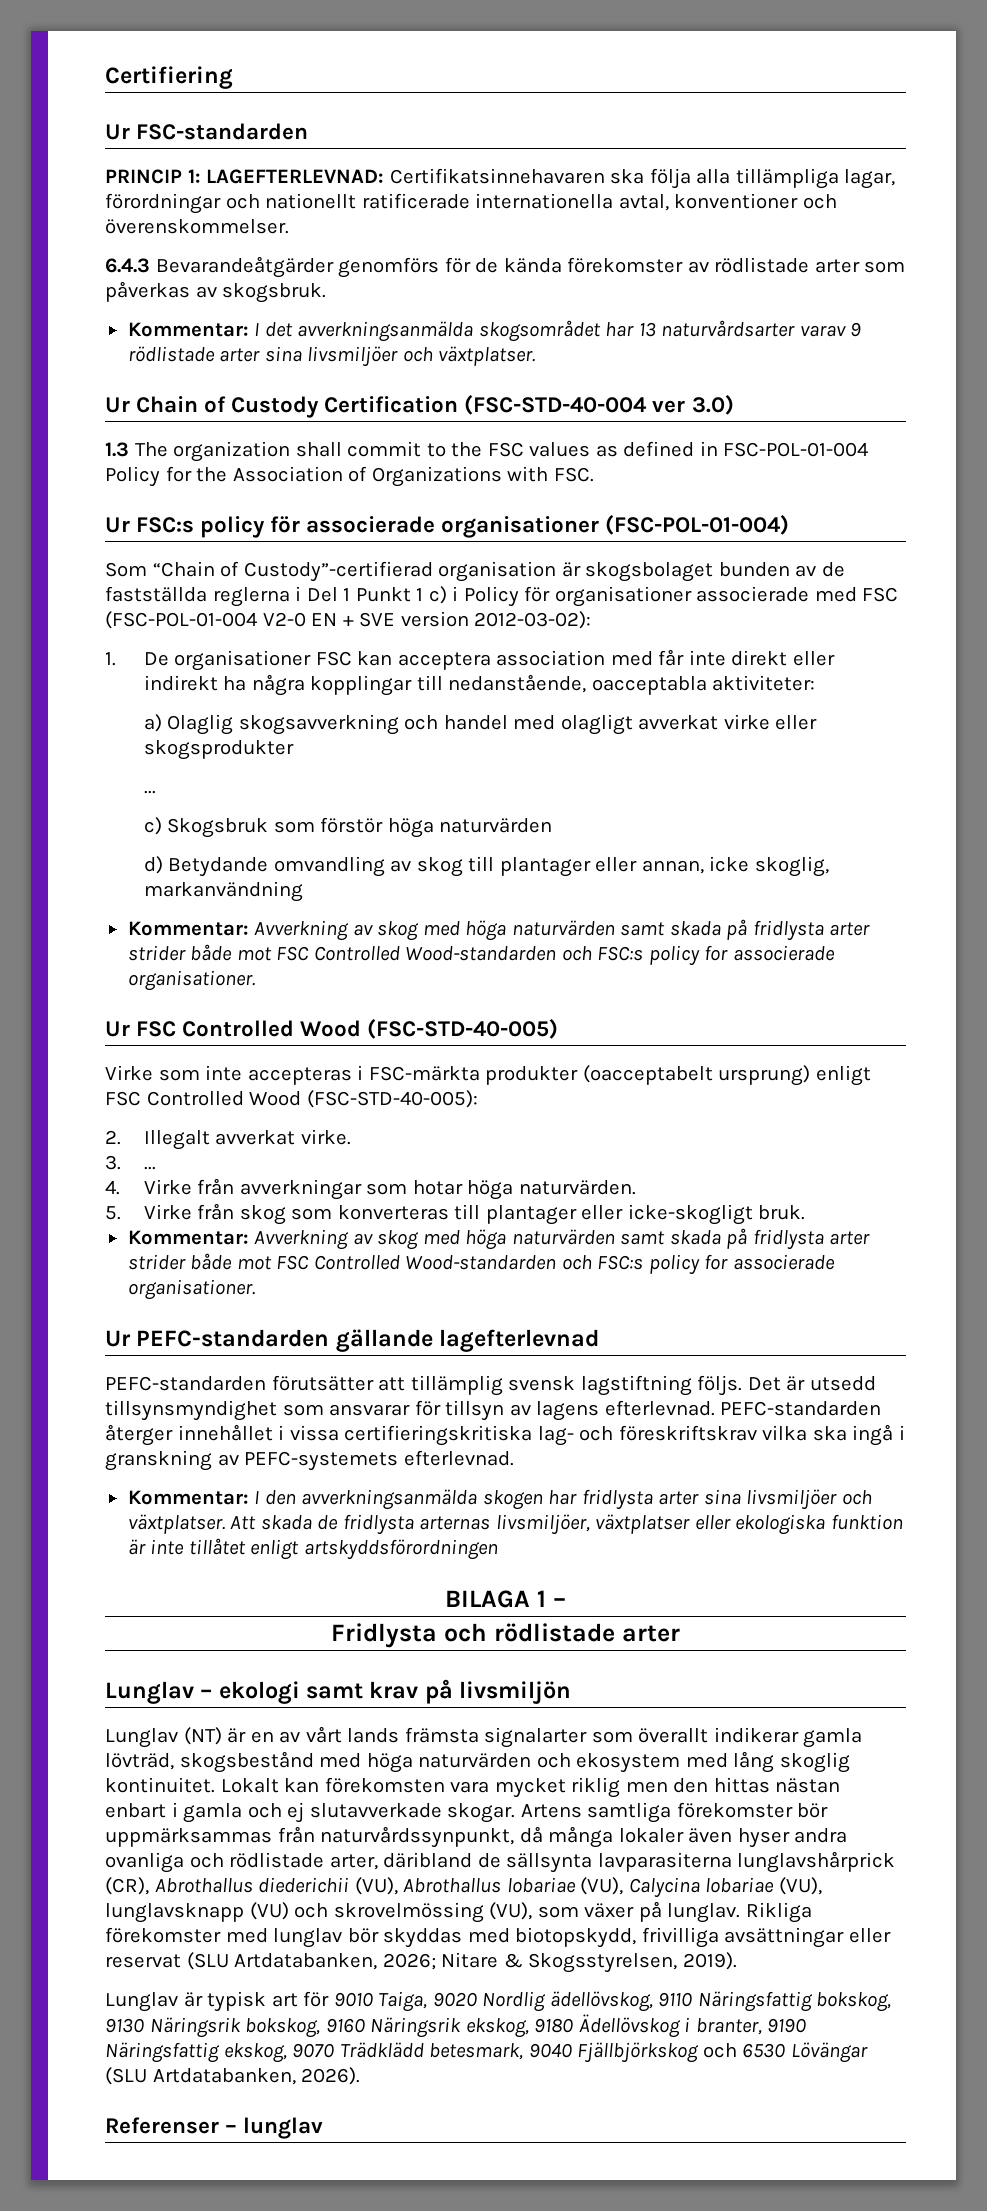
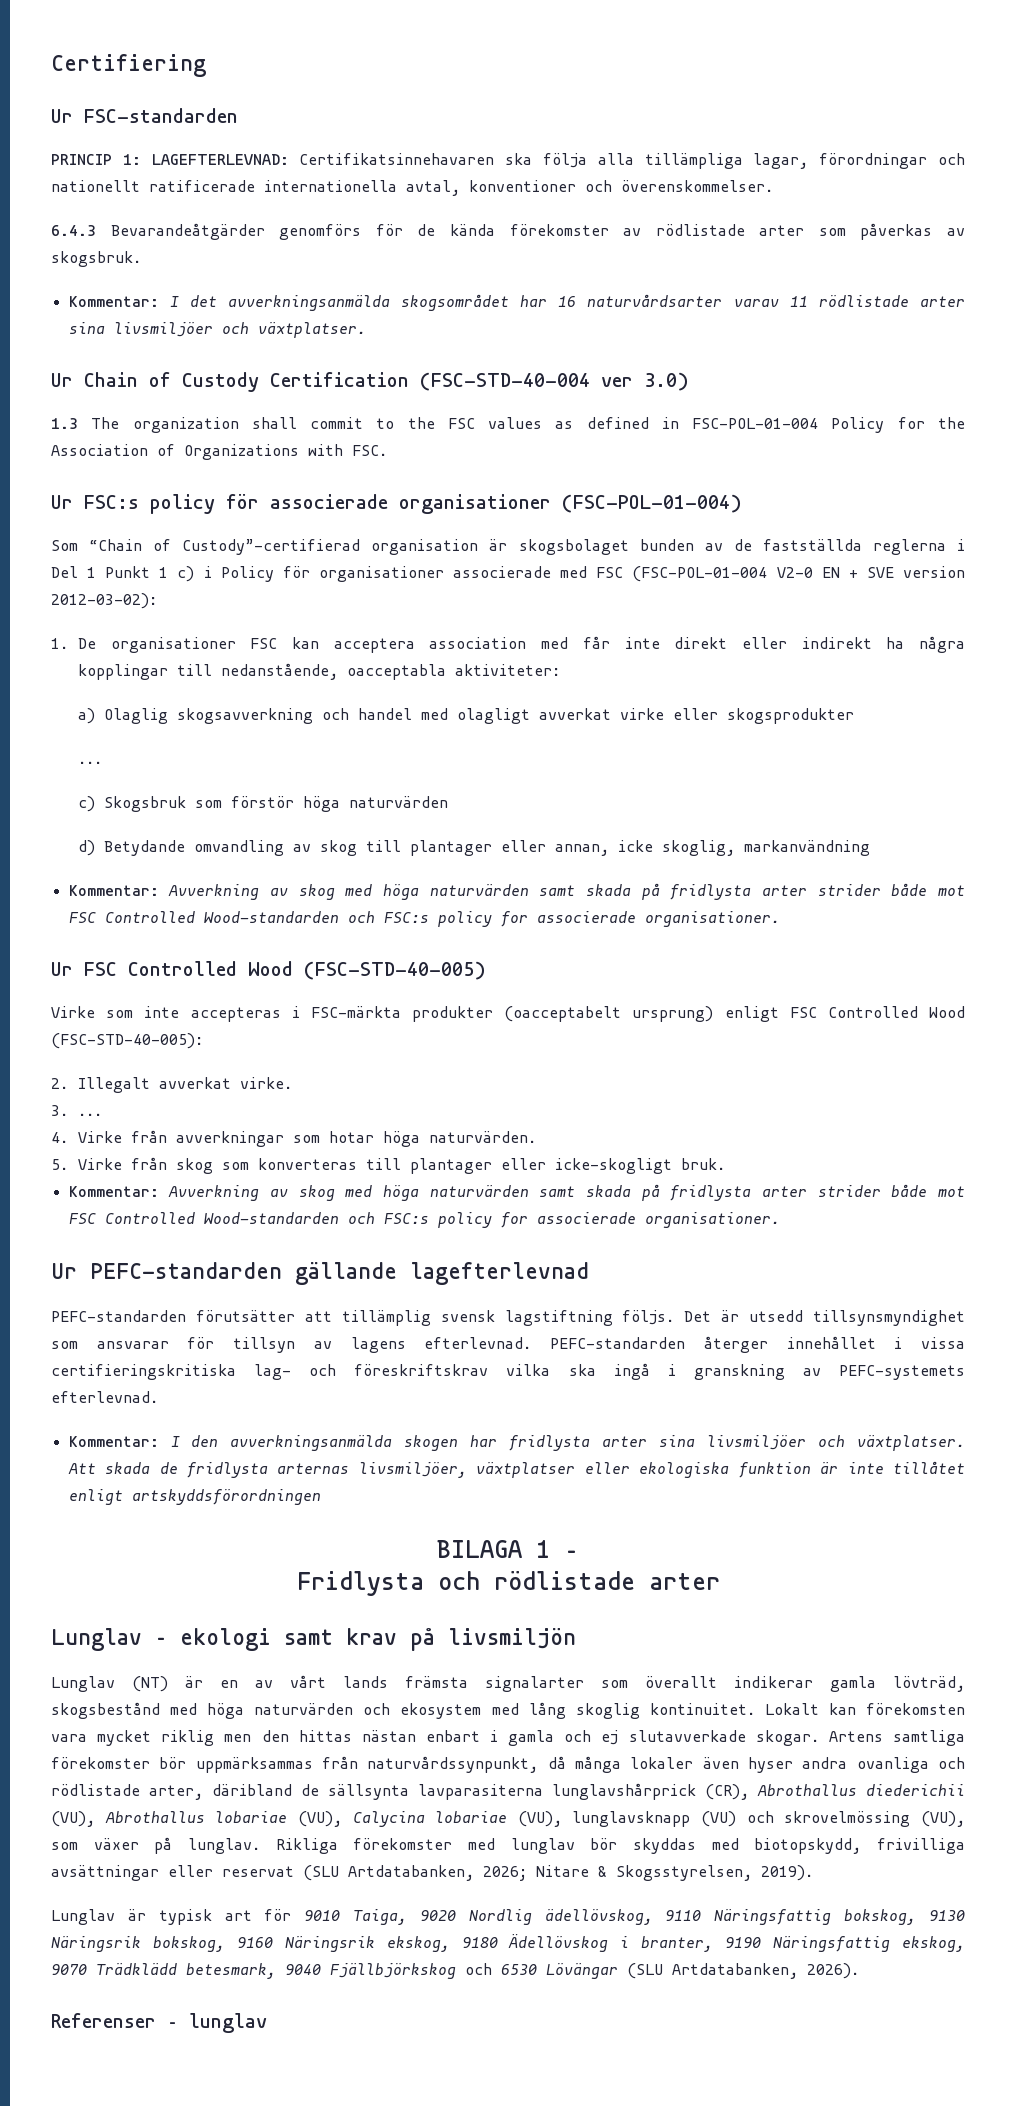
[638,322,656,337] 13 -> [558,296,577,307] 16
[850,322,862,337] 9 -> [789,296,808,307] 11

